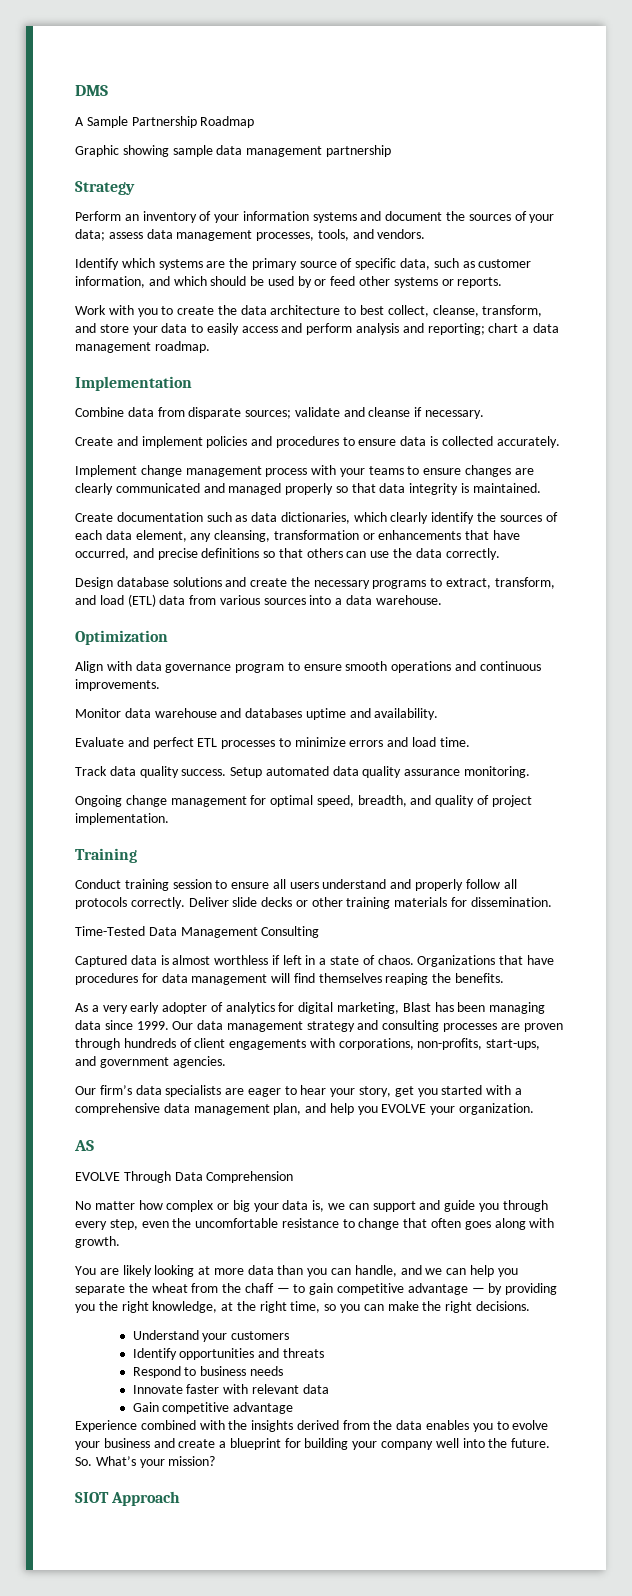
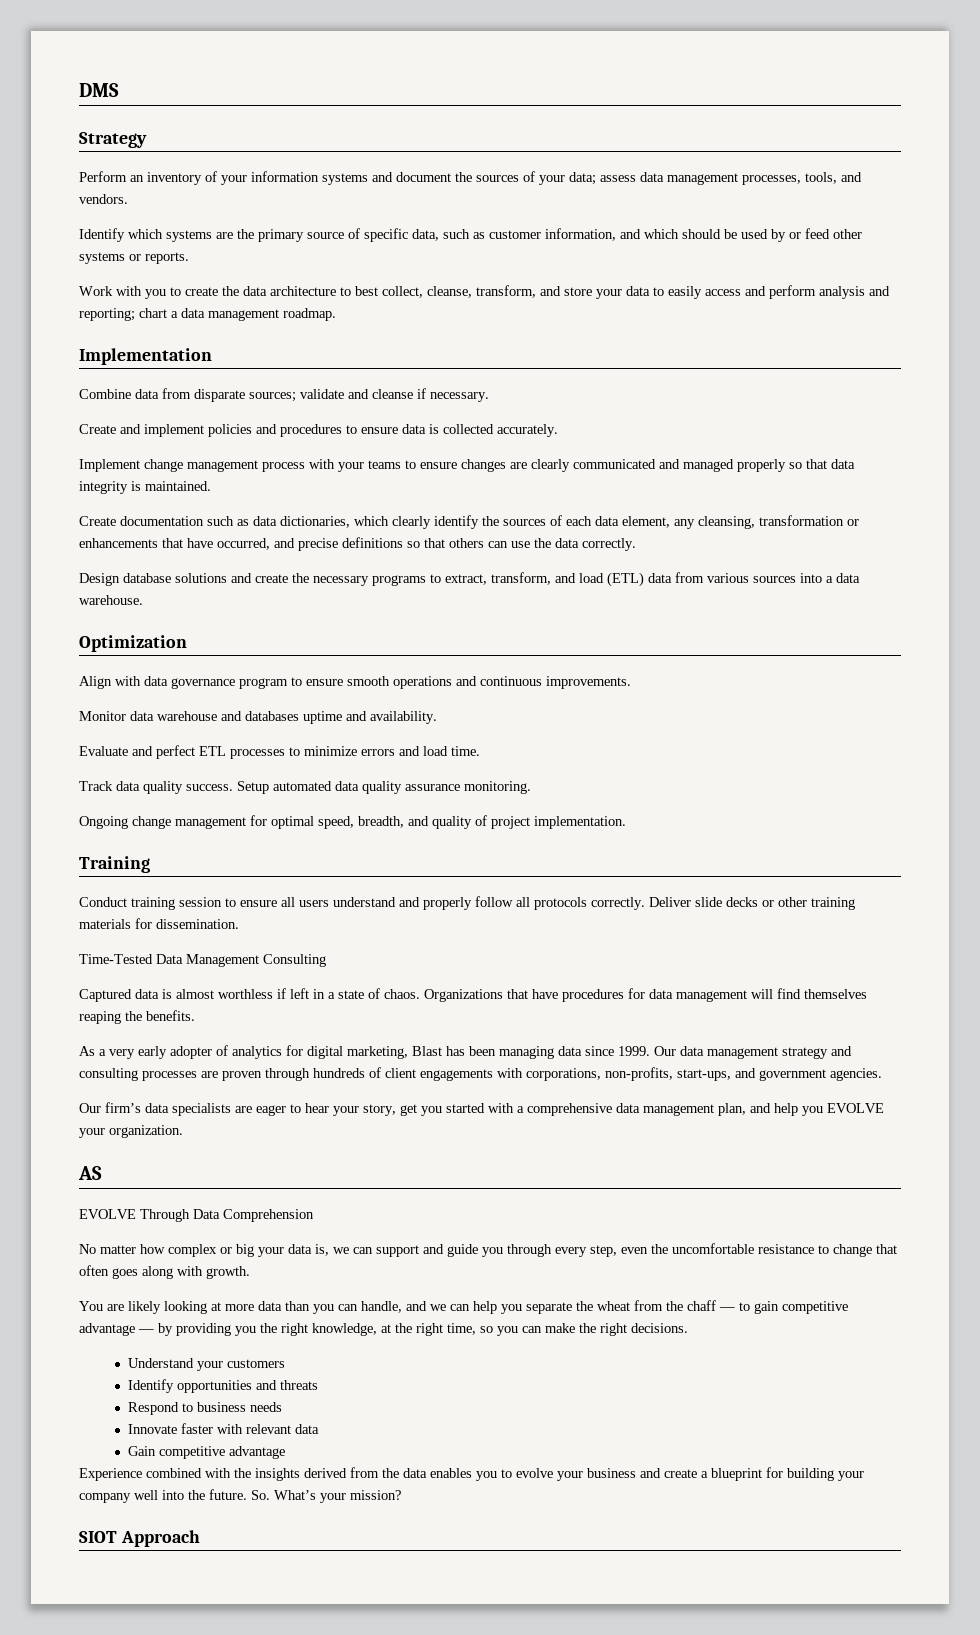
[75,116,255,128] [75,145,391,157] // A Sample Partnership Roadmap // Graphic showing sample data management partnership -> (119, 90) none

